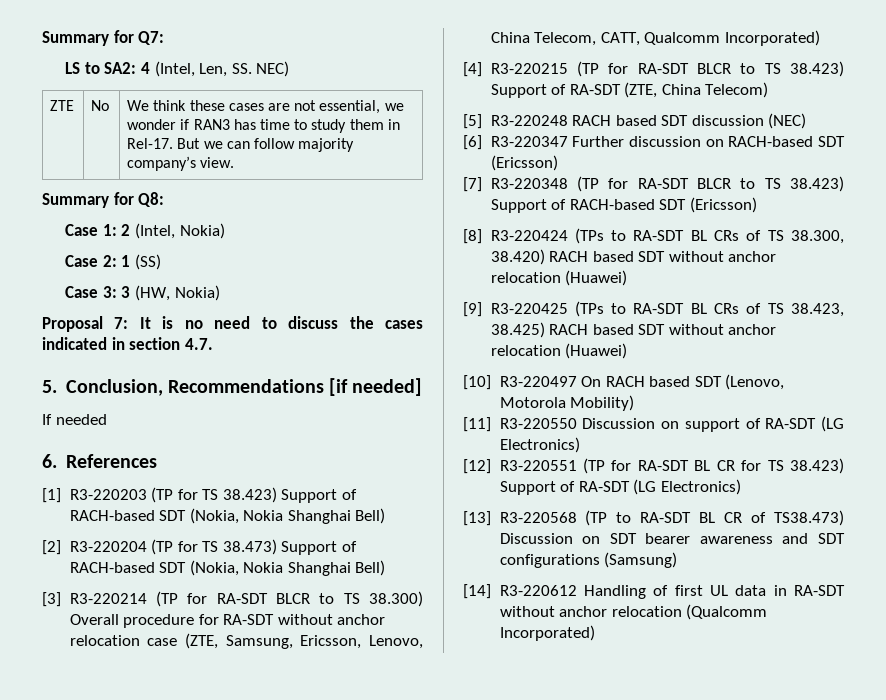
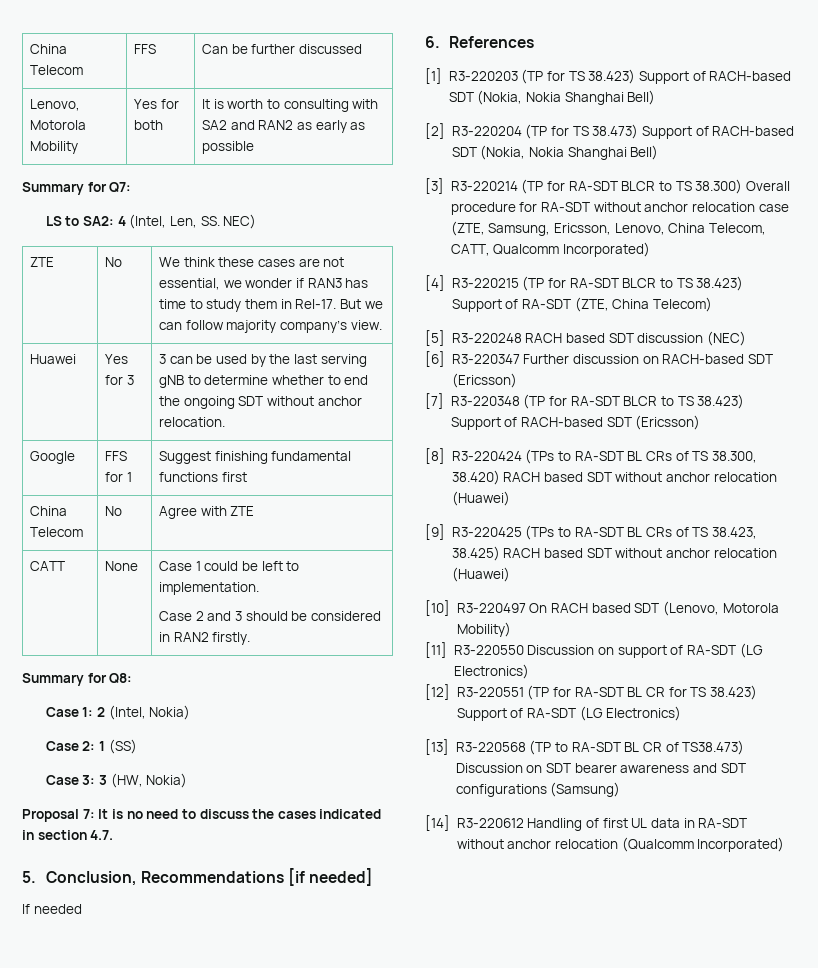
(42, 38) none -> [30,44,68,54] [30,65,84,75] [134,44,157,54] [202,44,363,54] [30,99,81,111] [30,120,87,130] [30,141,79,154] [134,99,179,109] [134,120,164,130] [202,99,379,112] [202,120,366,133] [202,141,255,154] China Telecom | FFS | Can be further discussed // Lenovo, Motorola Mobility | Yes for both | It is worth to consulting with SA2 and RAN2 as early as possible //
(235, 162) none -> [30,354,77,364] [105,354,129,364] [105,375,134,385] [159,354,367,367] [159,375,369,388] [159,396,362,409] [159,417,226,427] [30,451,76,464] [105,451,128,461] [105,472,132,482] [159,451,352,464] [159,472,247,482] [30,506,68,516] [30,527,84,537] [105,506,123,516] [159,506,255,519] [30,561,66,571] [105,561,139,571] [159,561,300,571] [159,582,260,595] [159,611,381,621] [159,632,251,645] // Huawei | Yes for 3 | 3 can be used by the last serving gNB to determine whether to end the ongoing SDT without anchor relocation. // Google | FFS for 1 | Suggest finishing fundamental functions first // China Telecom | No | Agree with ZTE // CATT | None | Case 1 could be left to implementation. // Case 2 and 3 should be considered in RAN2 firstly.

